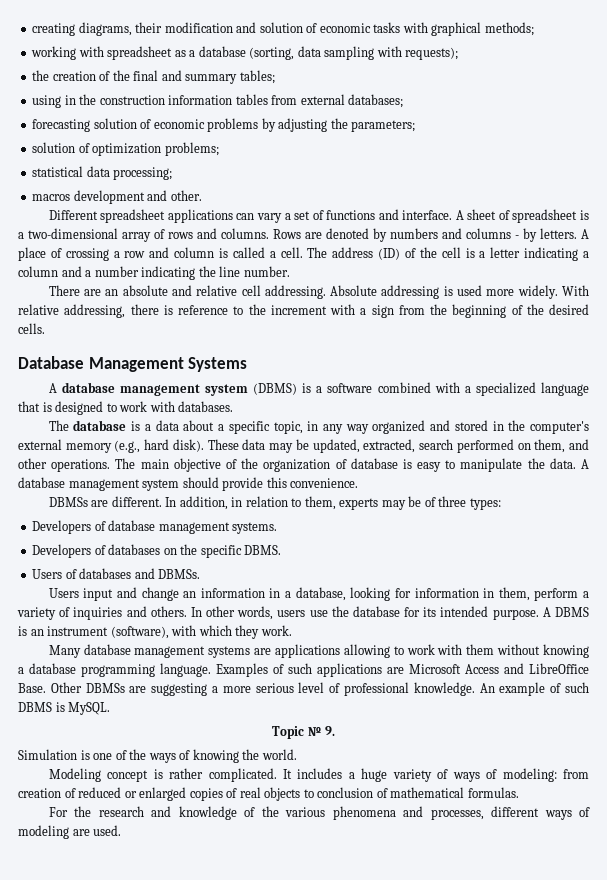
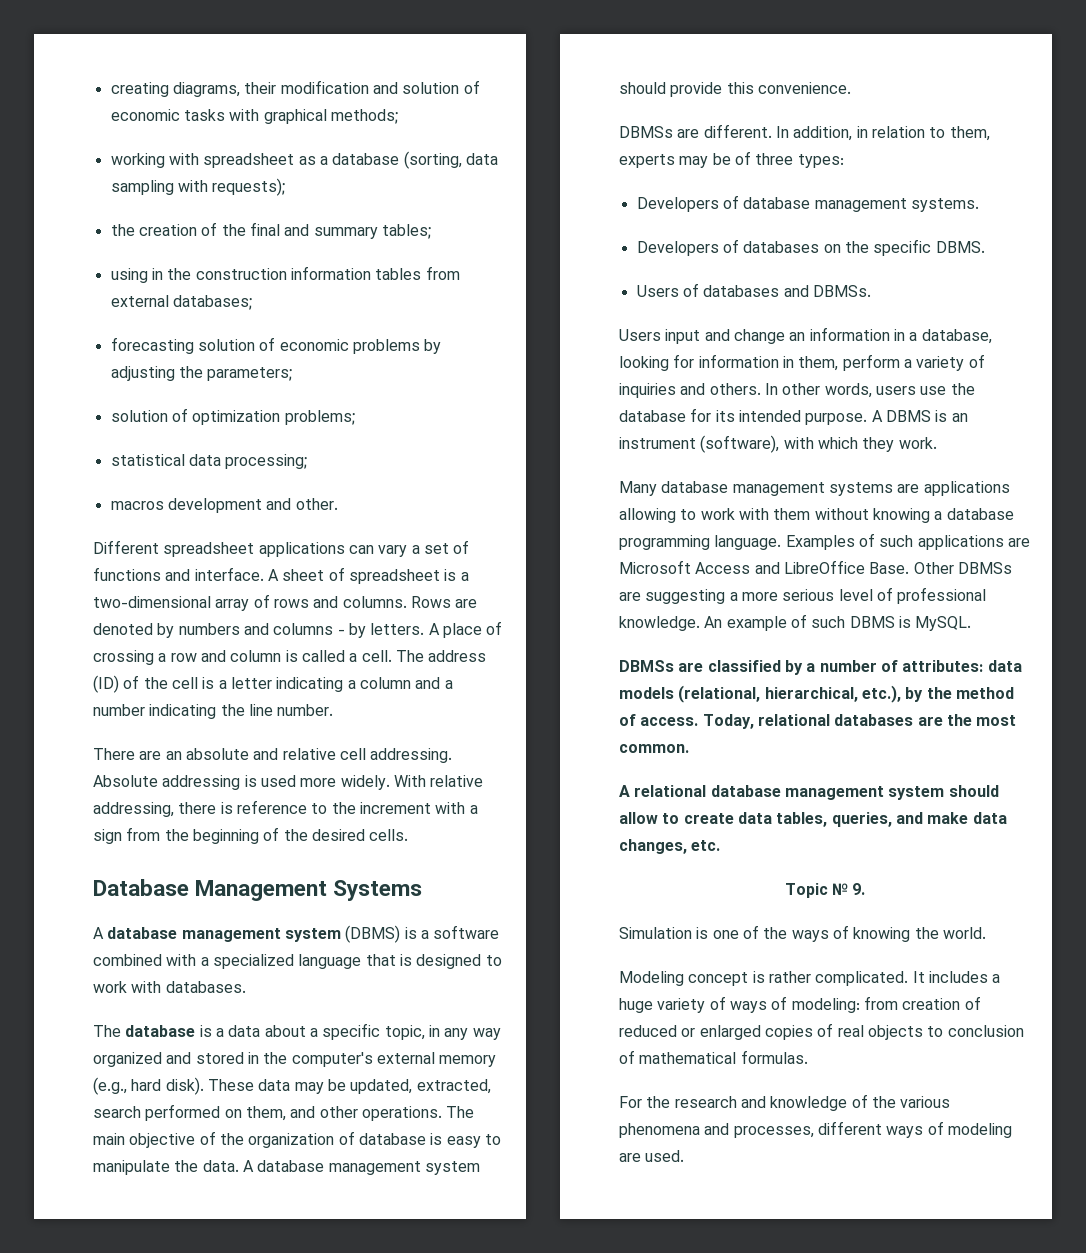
(111, 708) none -> [619,660,1022,675] [619,685,1014,703] [619,714,1017,729] [619,744,689,753] [619,785,999,800] [619,812,1007,827] [619,839,721,854] // DBMSs are classified by a number of attributes: data models (relational, hierarchical, etc.), by the method of access. Today, relational databases are the most common. // A relational database management system should allow to create data tables, queries, and make data changes, etc.

